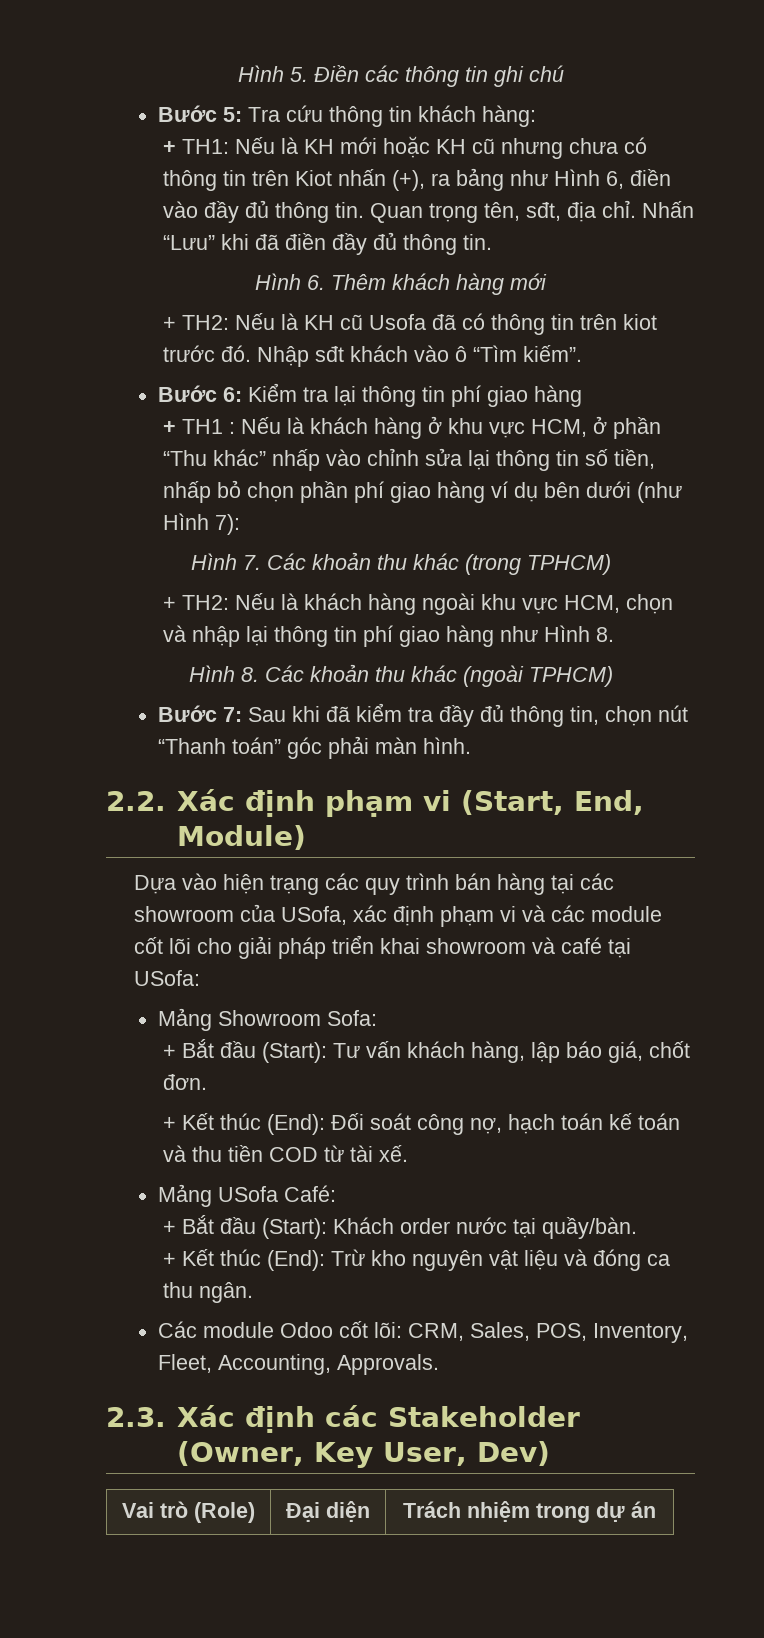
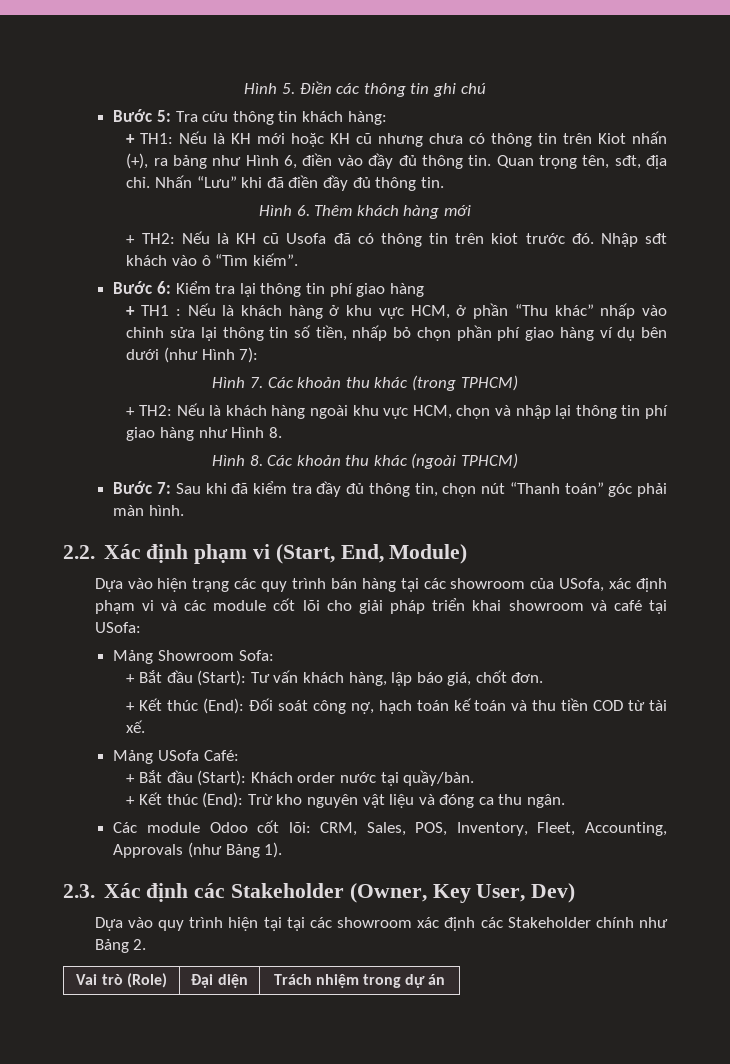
[336,1354,439,1375] Approvals. -> [113,842,283,858] Approvals (như Bảng 1).
(550, 1453) none -> [94,917,668,931] [94,939,147,953] // Dựa vào quy trình hiện tại tại các showroom xác định các Stakeholder chính như Bảng 2.

